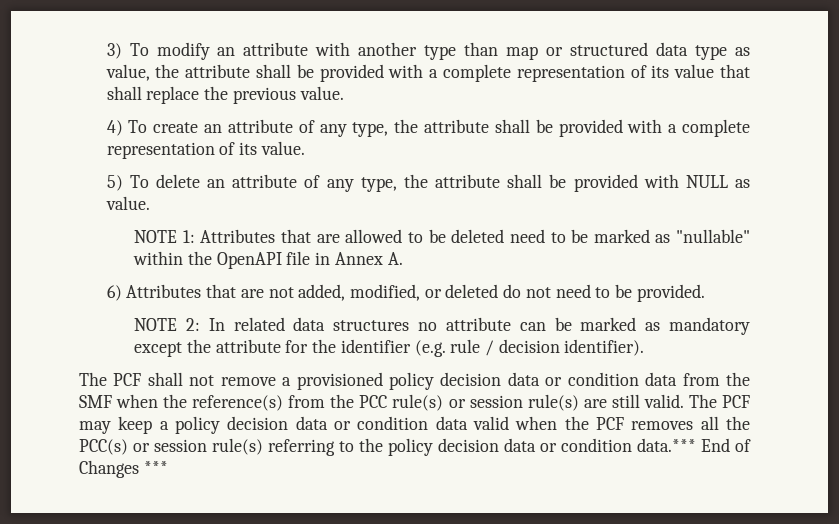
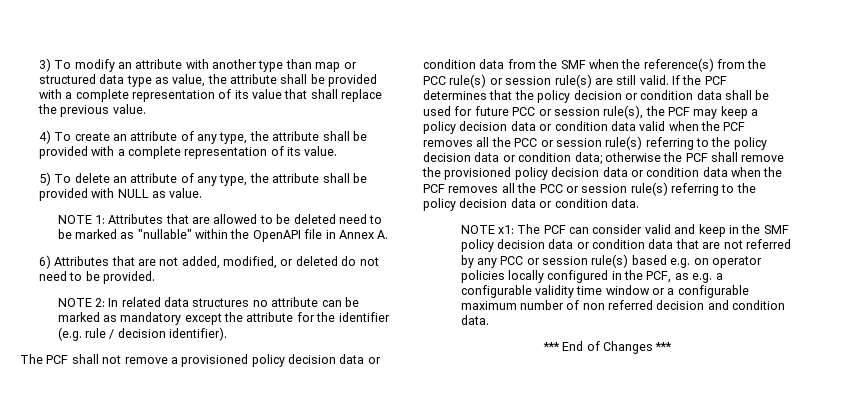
[688,394,717,408] The -> [672,75,727,85] [423,90,770,103] [423,105,665,119] If the PCF determines that the policy decision or condition data shall be used for future PCC or session rule(s), the
[79,439,128,455] PCC(s) -> [514,138,538,147] PCC
[637,438,696,452] data.*** -> [574,152,785,165] [422,167,783,180] [423,182,756,196] [423,198,639,211] [460,224,789,237] [460,239,791,252] [460,254,762,268] [460,270,723,283] [460,285,749,298] [460,300,786,310] [460,315,489,325] [542,342,560,351] data; otherwise the PCF shall remove the provisioned policy decision data or condition data when the PCF removes all the PCC or session rule(s) referring to the policy decision data or condition data. // NOTE x1: The PCF can consider valid and keep in the SMF policy decision data or condition data that are not referred by any PCC or session rule(s) based e.g. on operator policies locally configured in the PCF, as e.g. a configurable validity time window or a configurable maximum number of non referred decision and condition data. // ***

